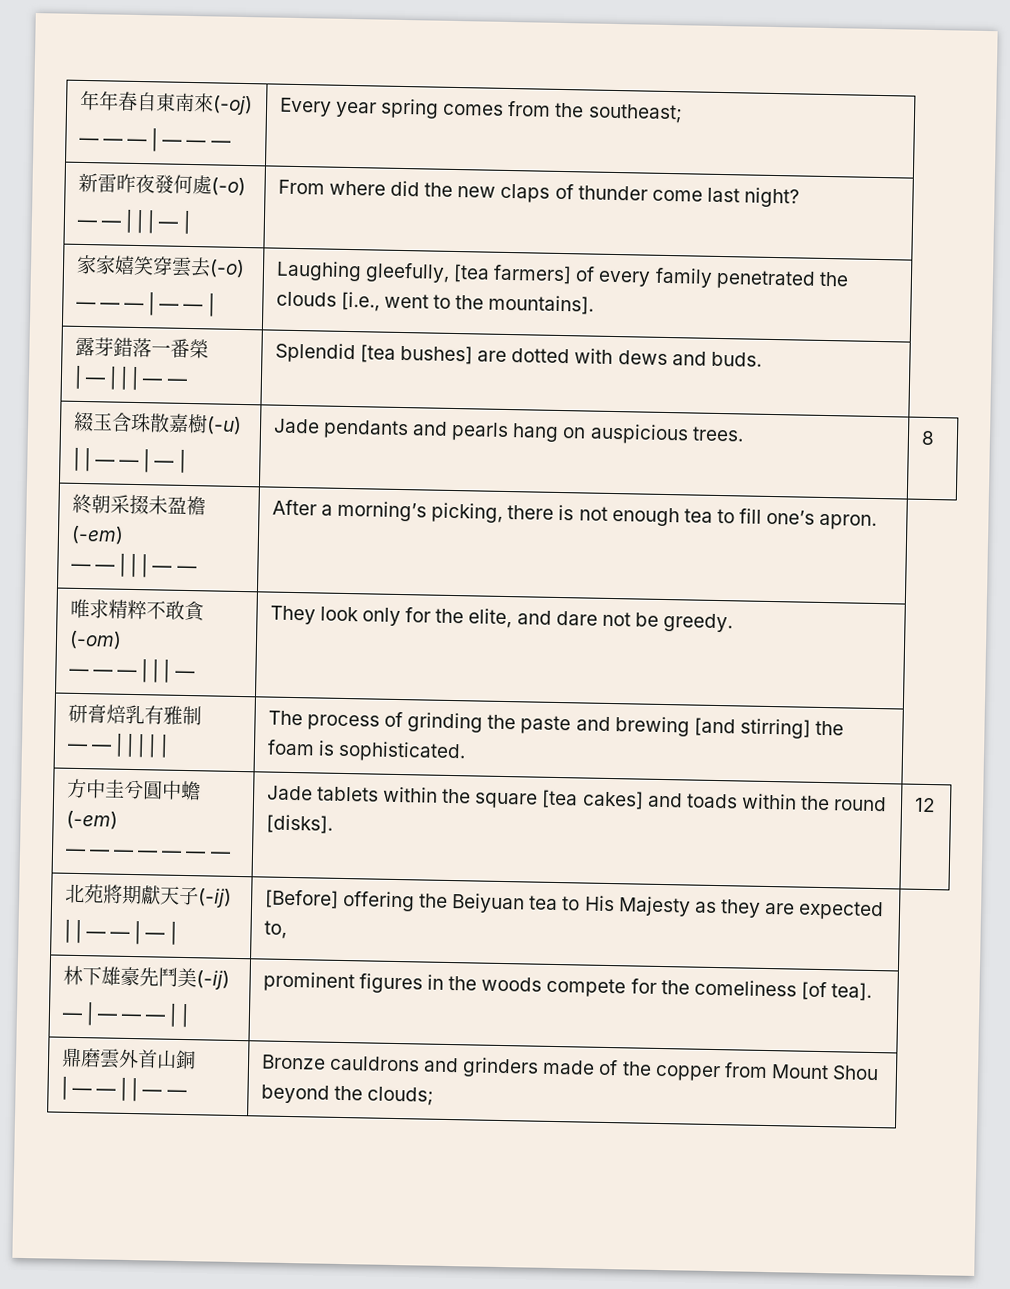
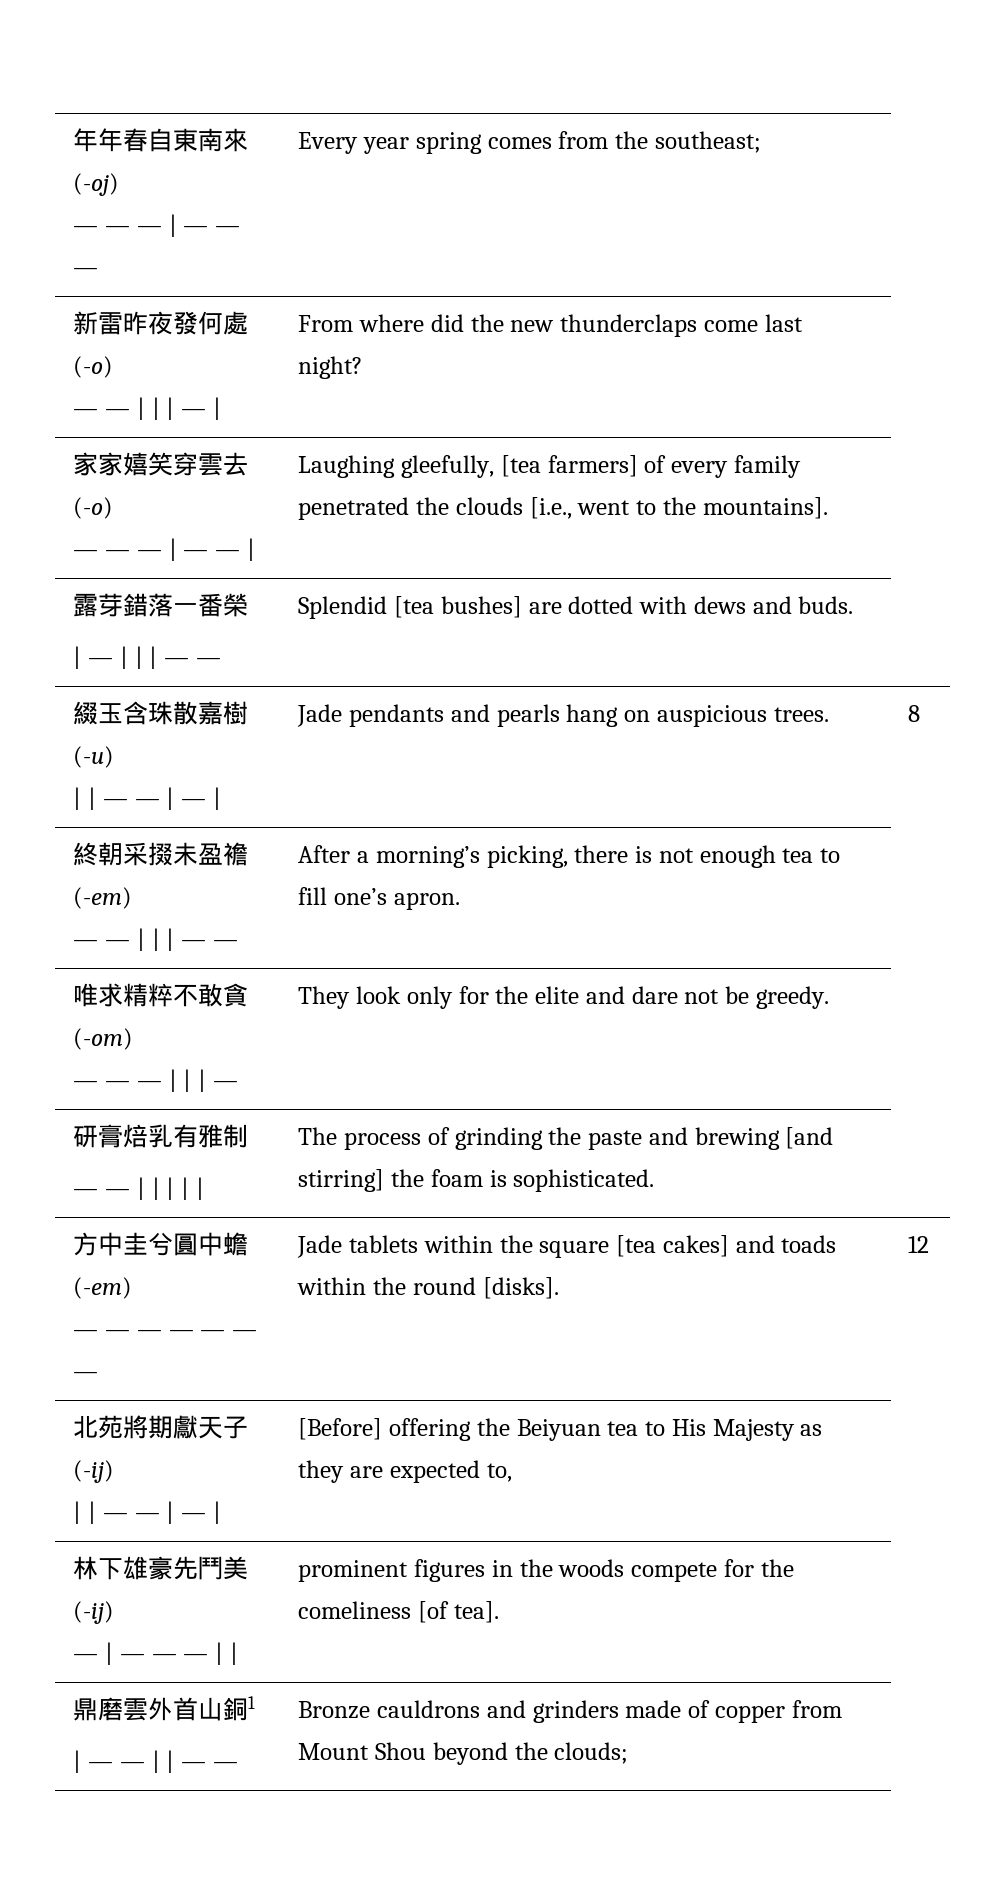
[500,183,648,203] claps of thunder -> [560,314,698,337] thunderclaps
[468,608,513,629] elite, -> [535,986,580,1004] elite
(196, 1059) none -> [248,1696,256,1709] 1
[621,1061,652,1076] the -> (711, 1709) none

